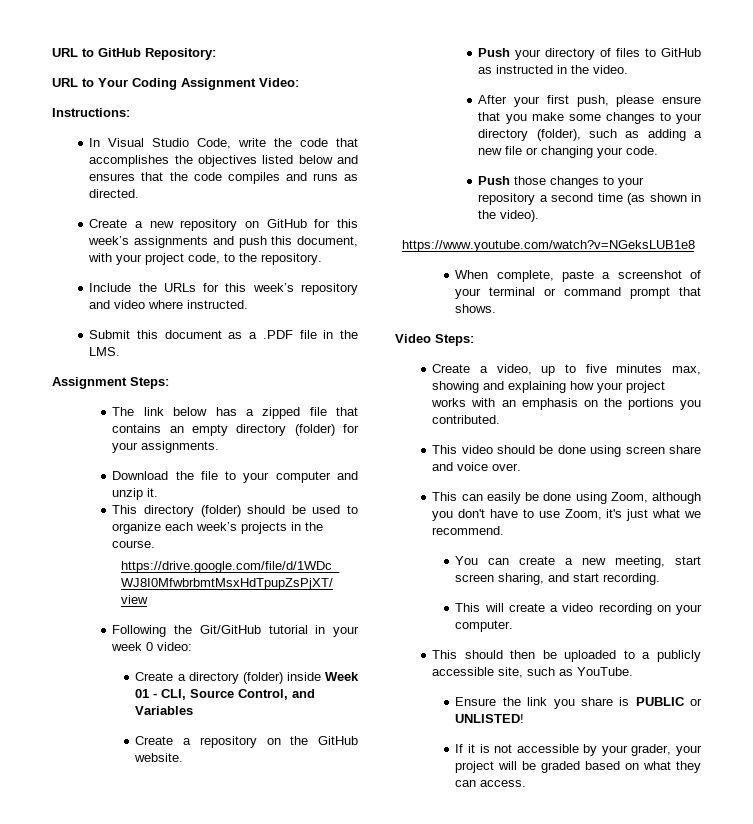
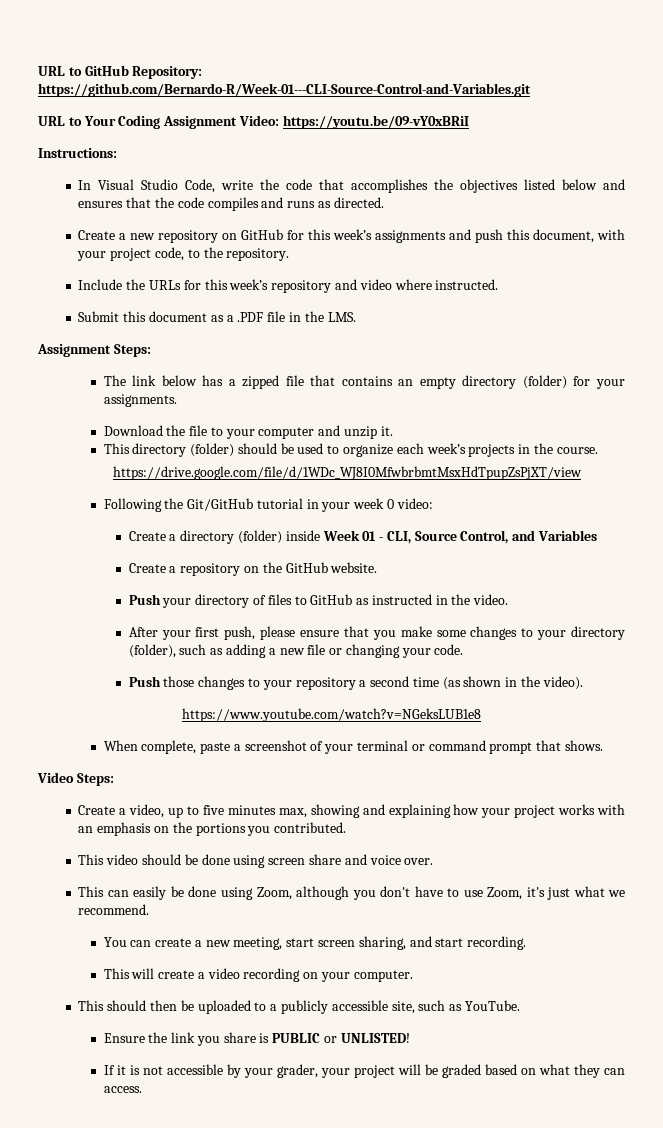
(216, 54) none -> [38,83,531,97] https://github.com/Bernardo-R/Week-01---CLI-Source-Control-and-Variables.git
(299, 82) none -> [282,115,469,129] https://youtu.be/09-vY0xBRiI

